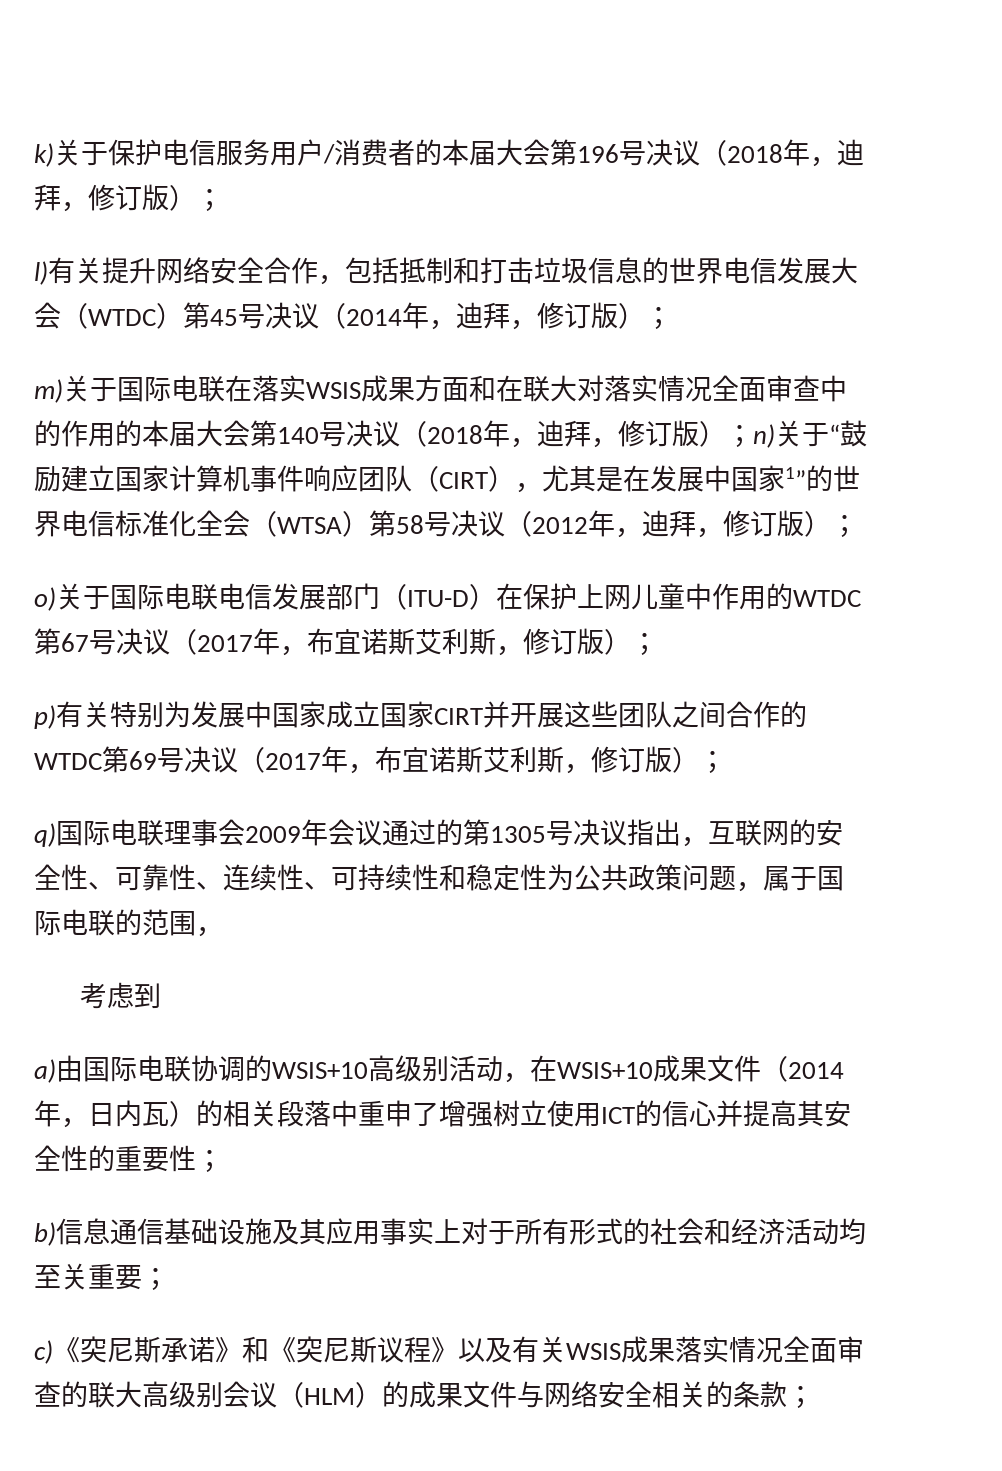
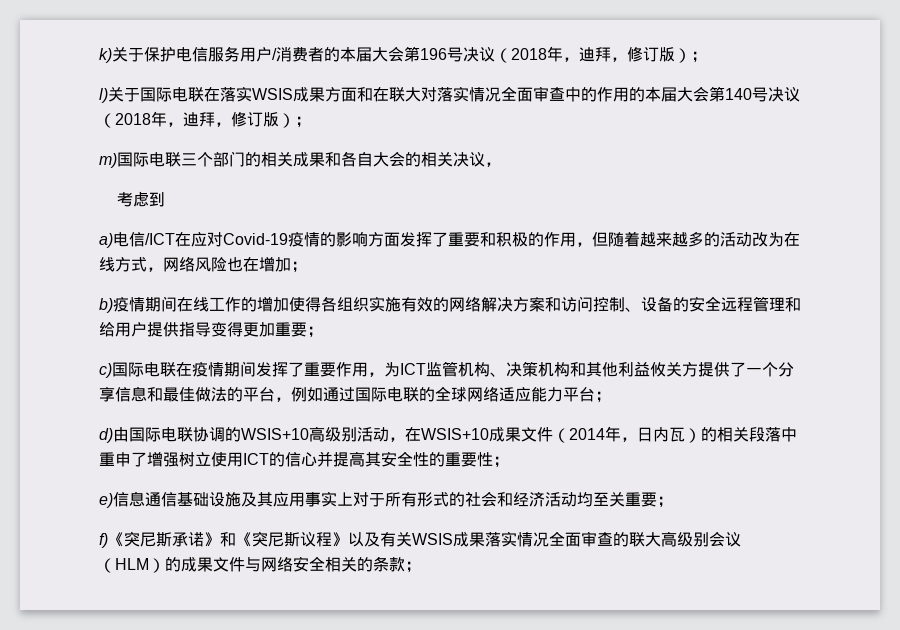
[48,257,858,285] [34,302,672,330] [34,379,63,403] 有关提升网络安全合作，包括抵制和打击垃圾信息的世界电信发展大会（WTDC）第45号决议（2014年，迪拜，修订版）； // m) -> (108, 95) none
[753,420,867,448] [34,465,860,493] [34,510,858,538] [34,583,861,611] [34,628,658,656] [34,701,807,729] [34,746,726,774] [34,819,843,847] [34,864,844,892] [34,909,223,937] [79,982,161,1009] [34,1059,56,1083] n)关于“鼓励建立国家计算机事件响应团队（CIRT），尤其是在发展中国家1”的世界电信标准化全会（WTSA）第58号决议（2012年，迪拜，修订版）； // o)关于国际电联电信发展部门（ITU-D）在保护上网儿童中作用的WTDC第67号决议（2017年，布宜诺斯艾利斯，修订版）； // p)有关特别为发展中国家成立国家CIRT并开展这些团队之间合作的WTDC第69号决议（2017年，布宜诺斯艾利斯，修订版）； // q)国际电联理事会2009年会议通过的第1305号决议指出，互联网的安全性、可靠性、连续性、可持续性和稳定性为公共政策问题，属于国际电联的范围， // 考虑到 // a) -> [99,151,501,168] [117,191,166,207] [99,231,800,248] [99,256,307,273] [99,296,801,313] [99,321,323,338] [99,361,794,378] [99,386,611,403] [99,428,113,443] // m)国际电联三个部门的相关成果和各自大会的相关决议， // 考虑到 // a)电信/ICT在应对Covid-19疫情的影响方面发挥了重要和积极的作用，但随着越来越多的活动改为在线方式，网络风险也在增加； // b)疫情期间在线工作的增加使得各组织实施有效的网络解决方案和访问控制、设备的安全远程管理和给用户提供指导变得更加重要； // c)国际电联在疫情期间发挥了重要作用，为ICT监管机构、决策机构和其他利益攸关方提供了一个分享信息和最佳做法的平台，例如通过国际电联的全球网络适应能力平台； // d)
[34,1222,56,1246] b) -> [99,493,113,508] e)
[34,1340,53,1364] c) -> [99,533,108,548] f)

